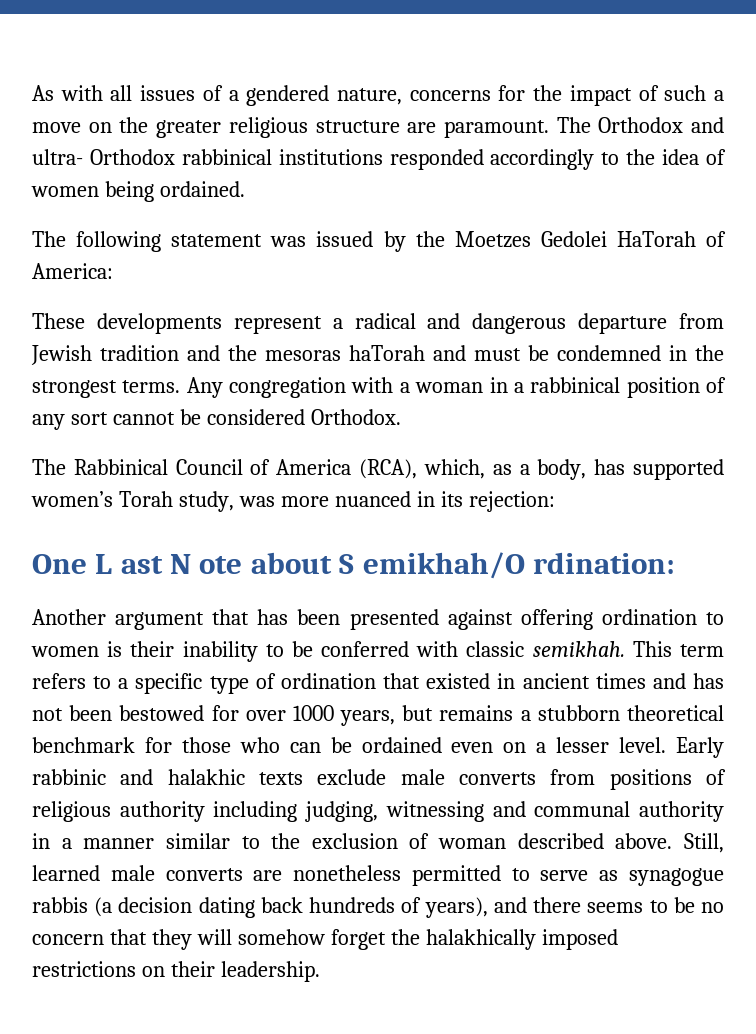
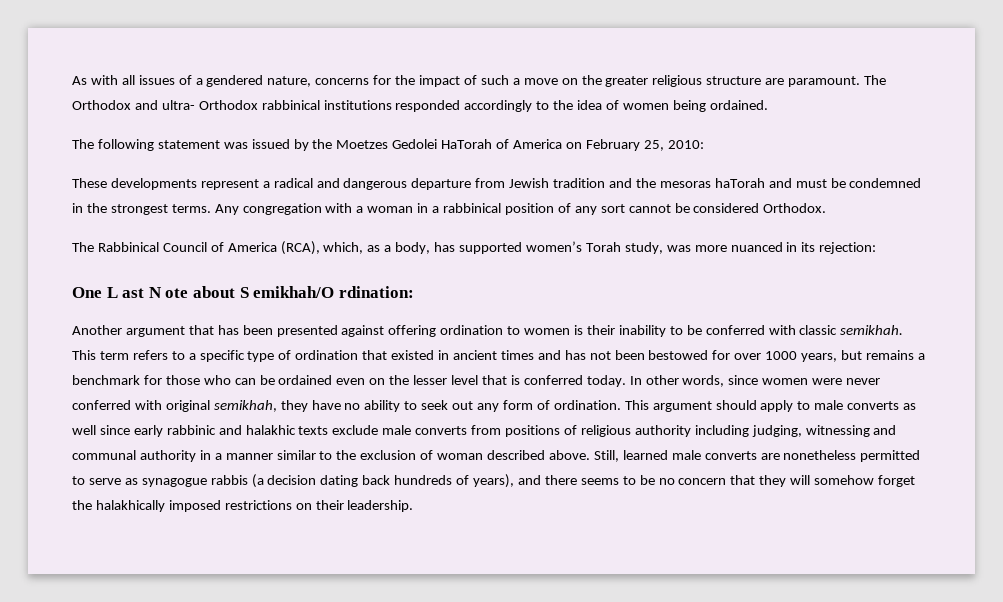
[32,263,113,279] America: -> [513,139,704,151] America on February 25, 2010:
[537,705,724,721] stubborn theoretical -> (925, 356) none
[536,737,724,758] a lesser level. Early -> [389,375,881,387] [72,400,917,412] [72,425,163,437] the lesser level that is conferred today. In other words, since women were never conferred with original semikhah, they have no ability to seek out any form of ordination. This argument should apply to male converts as well since early

